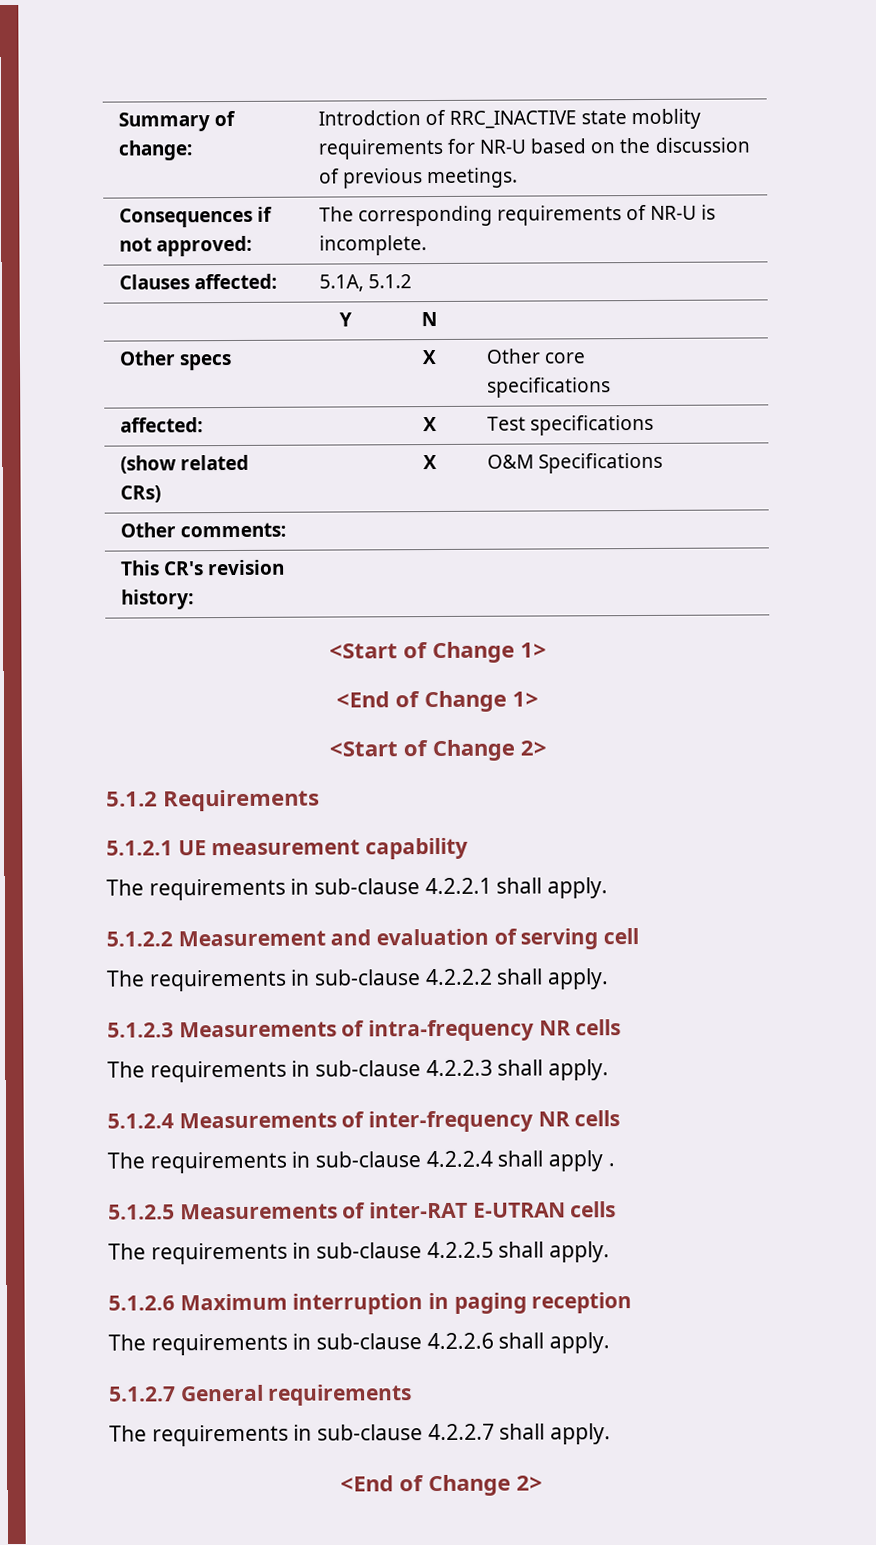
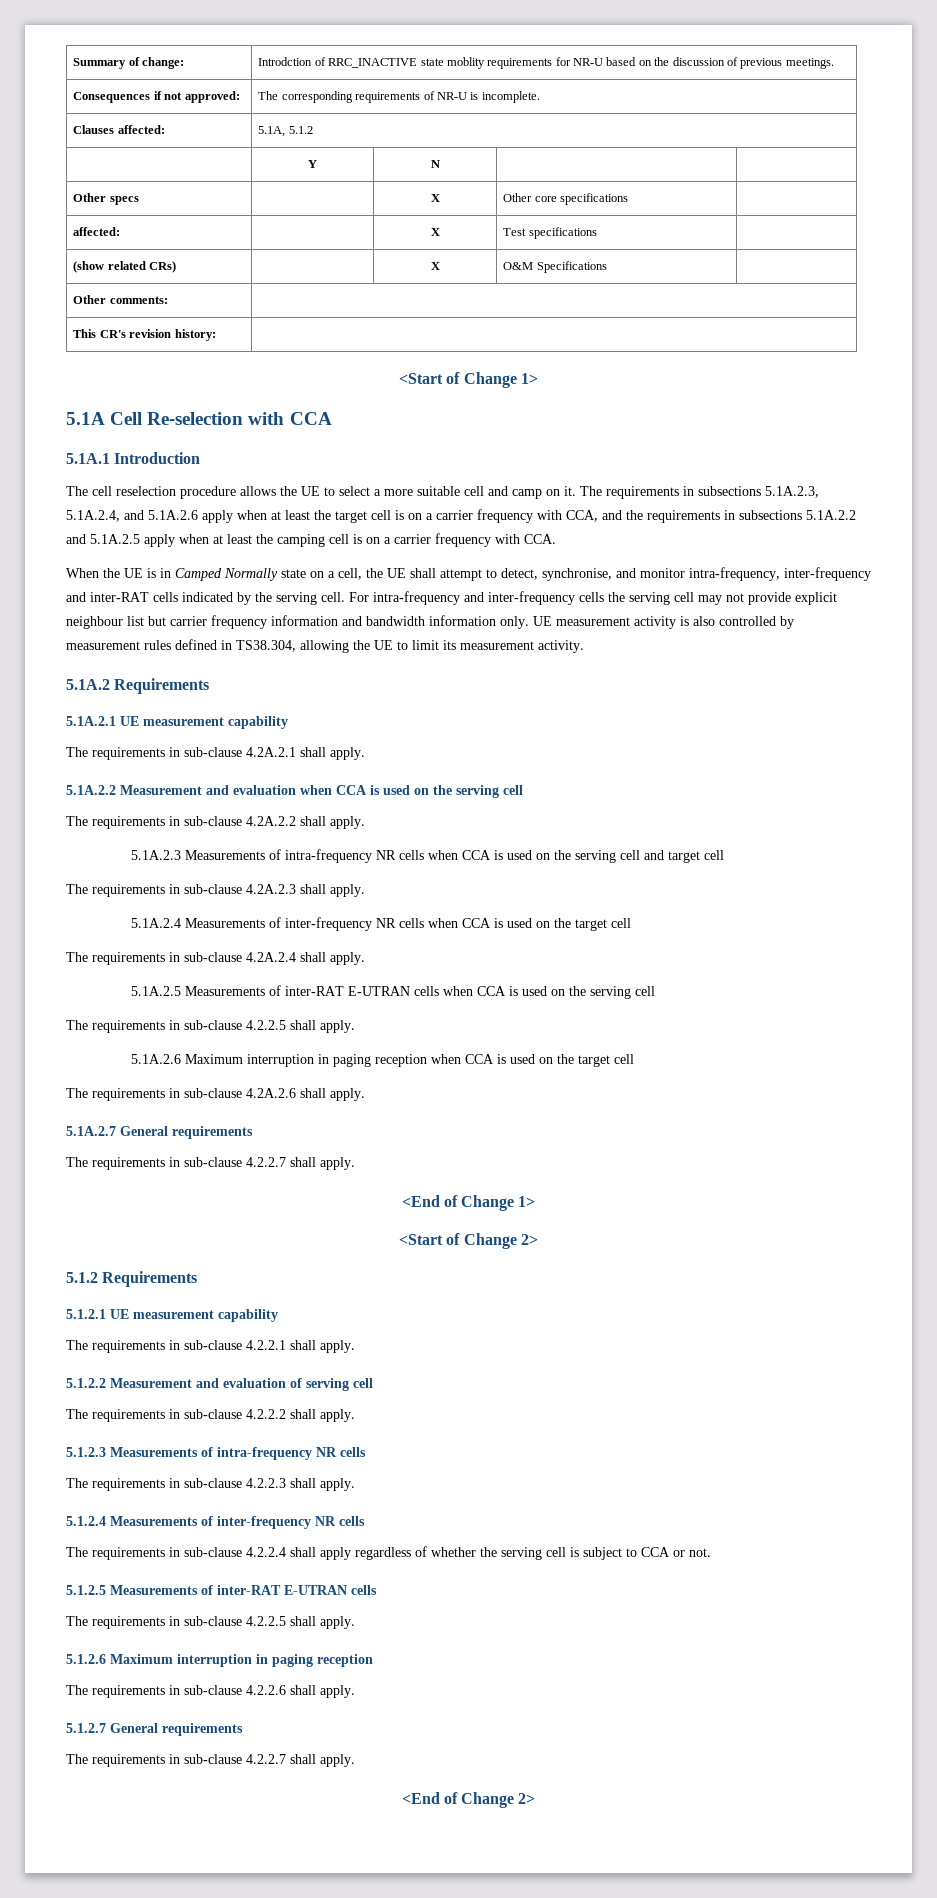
(547, 650) none -> [66,412,332,425] [66,452,201,464] [66,486,819,499] [66,509,856,523] [66,533,556,547] [66,567,871,581] [66,591,837,605] [66,615,794,629] [66,639,584,653] [66,678,210,694] [66,716,288,729] [66,747,365,760] [66,785,523,798] [66,816,365,829] [131,849,725,863] [66,884,365,897] [131,917,632,931] [66,952,365,965] [131,985,656,999] [66,1020,355,1033] [131,1054,635,1067] [66,1088,365,1101] [66,1126,253,1139] [66,1157,355,1170] // 5.1A Cell Re-selection with CCA // 5.1A.1 Introduction // The cell reselection procedure allows the UE to select a more suitable cell and camp on it. The requirements in subsections 5.1A.2.3, 5.1A.2.4, and 5.1A.2.6 apply when at least the target cell is on a carrier frequency with CCA, and the requirements in subsections 5.1A.2.2 and 5.1A.2.5 apply when at least the camping cell is on a carrier frequency with CCA. // When the UE is in Camped Normally state on a cell, the UE shall attempt to detect, synchronise, and monitor intra-frequency, inter-frequency and inter-RAT cells indicated by the serving cell. For intra-frequency and inter-frequency cells the serving cell may not provide explicit neighbour list but carrier frequency information and bandwidth information only. UE measurement activity is also controlled by measurement rules defined in TS38.304, allowing the UE to limit its measurement activity. // 5.1A.2 Requirements // 5.1A.2.1 UE measurement capability // The requirements in sub-clause 4.2A.2.1 shall apply. // 5.1A.2.2 Measurement and evaluation when CCA is used on the serving cell // The requirements in sub-clause 4.2A.2.2 shall apply. // 5.1A.2.3 Measurements of intra-frequency NR cells when CCA is used on the serving cell and target cell // The requirements in sub-clause 4.2A.2.3 shall apply. // 5.1A.2.4 Measurements of inter-frequency NR cells when CCA is used on the target cell // The requirements in sub-clause 4.2A.2.4 shall apply. // 5.1A.2.5 Measurements of inter-RAT E-UTRAN cells when CCA is used on the serving cell // The requirements in sub-clause 4.2.2.5 shall apply. // 5.1A.2.6 Maximum interruption in paging reception when CCA is used on the target cell // The requirements in sub-clause 4.2A.2.6 shall apply. // 5.1A.2.7 General requirements // The requirements in sub-clause 4.2.2.7 shall apply.
[607,1163,615,1167] . -> [355,1546,711,1560] regardless of whether the serving cell is subject to CCA or not.

